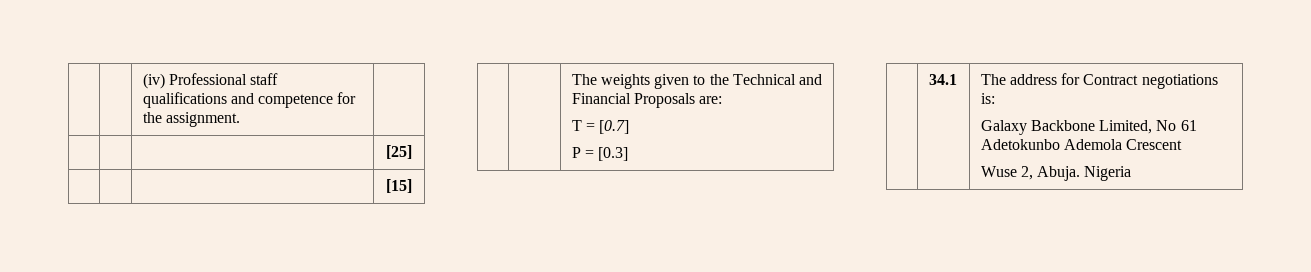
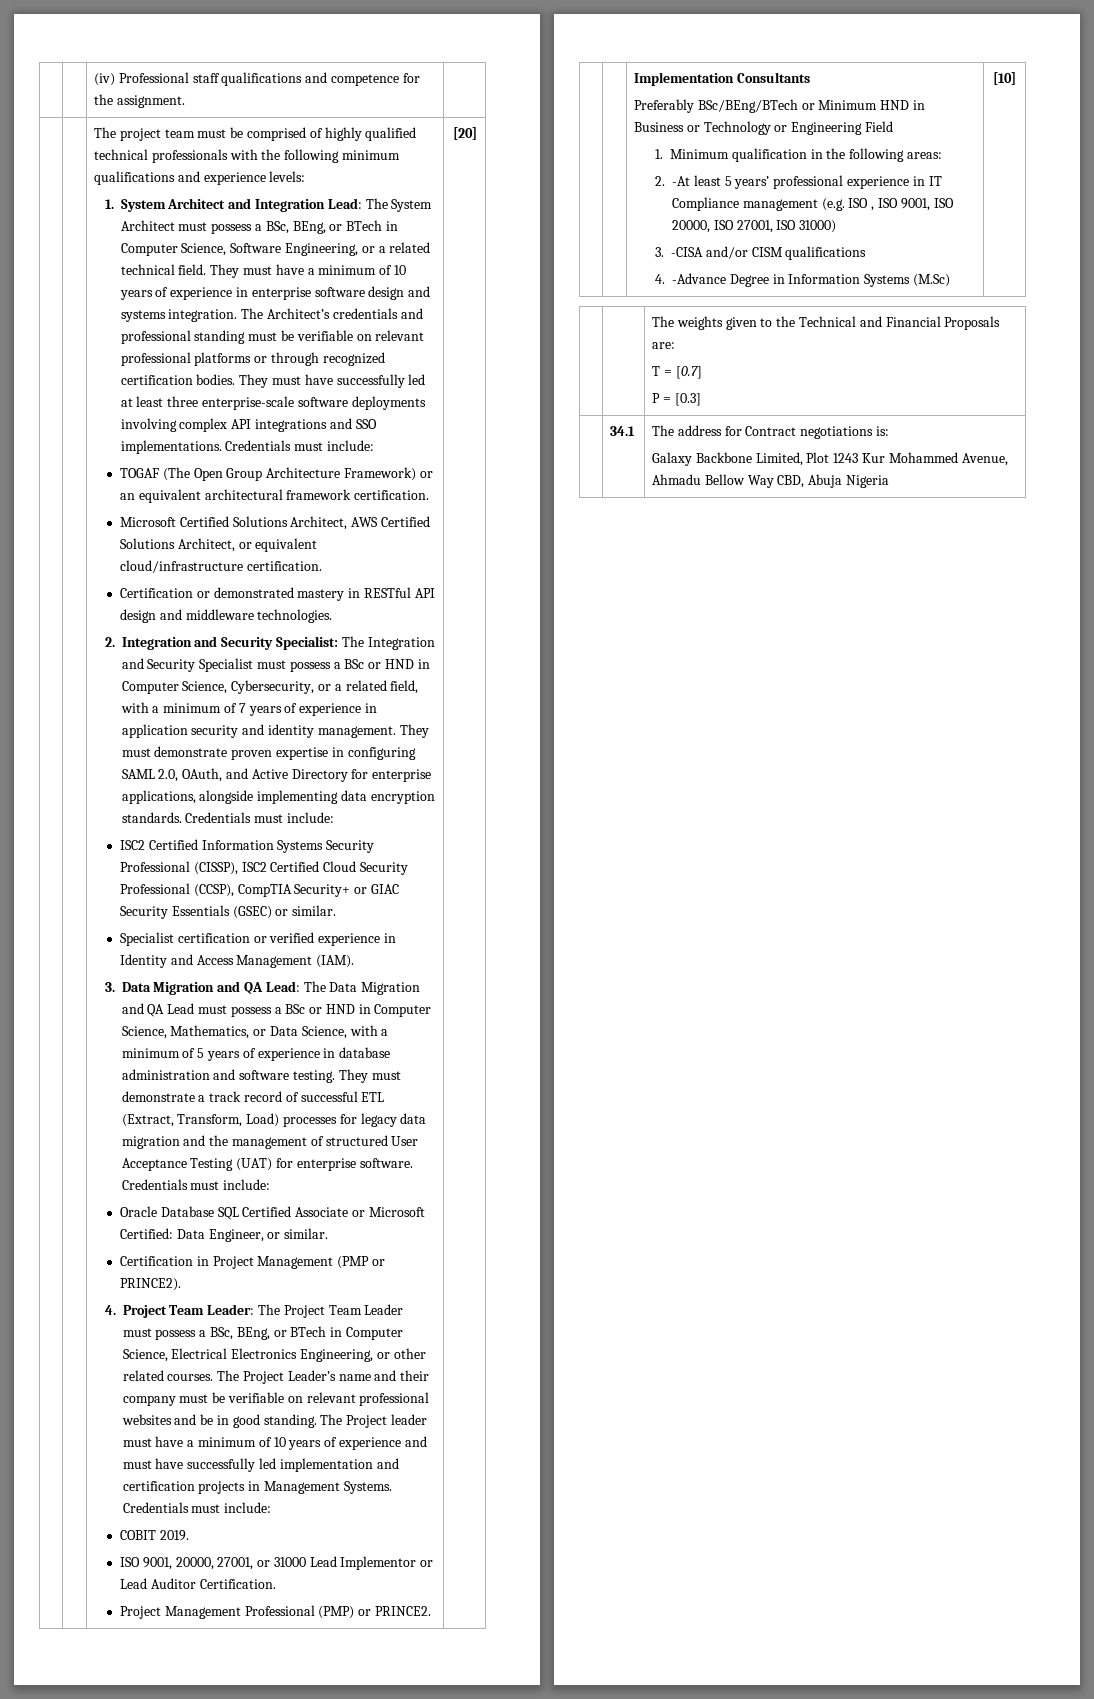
[386,145,412,159] [386,179,412,193] | [25] // | | | [15] -> [94,127,417,141] [94,149,401,163] [94,171,306,185] [104,198,433,212] [120,220,398,234] [120,242,431,256] [120,264,406,278] [119,286,431,300] [120,308,423,322] [120,330,425,344] [120,352,385,366] [120,374,426,388] [120,396,426,410] [120,418,377,432] [120,440,374,454] [119,467,433,481] [119,489,430,503] [119,516,430,530] [119,538,318,552] [119,560,322,573] [119,587,435,601] [119,609,333,623] [104,636,435,650] [121,658,430,672] [121,680,419,694] [120,702,377,716] [121,724,429,738] [121,746,416,760] [121,768,432,782] [121,790,435,804] [121,812,334,823] [119,839,375,853] [119,861,408,875] [119,883,399,897] [119,905,337,919] [119,932,396,946] [119,954,355,968] [104,981,421,995] [121,1003,432,1017] [121,1025,389,1039] [121,1047,391,1061] [121,1069,401,1083] [121,1091,385,1102] [121,1113,427,1127] [121,1135,419,1149] [121,1158,413,1171] [121,1179,271,1190] [119,1206,425,1220] [119,1228,329,1242] [119,1256,385,1269] [119,1278,181,1291] [104,1304,404,1318] [122,1326,403,1340] [122,1348,426,1362] [122,1370,430,1384] [122,1392,430,1406] [121,1414,427,1428] [122,1436,427,1450] [122,1458,399,1472] [122,1481,392,1494] [122,1502,272,1513] [119,1530,189,1541] [119,1556,434,1570] [119,1578,276,1589] [119,1605,431,1619] [452,127,477,140] [634,72,810,86] [634,99,926,113] [634,121,894,135] [655,148,942,162] [655,175,942,189] [672,197,954,211] [672,220,837,233] [655,246,867,260] [655,273,950,287] [993,72,1016,85] The project team must be comprised of highly qualified technical professionals with the following minimum qualifications and experience levels: // 1. System Architect and Integration Lead: The System Architect must possess a BSc, BEng, or BTech in Computer Science, Software Engineering, or a related technical field. They must have a minimum of 10 years of experience in enterprise software design and systems integration. The Architect’s credentials and professional standing must be verifiable on relevant professional platforms or through recognized certification bodies. They must have successfully led at least three enterprise-scale software deployments involving complex API integrations and SSO implementations. Credentials must include: // TOGAF (The Open Group Architecture Framework) or an equivalent architectural framework certification. // Microsoft Certified Solutions Architect, AWS Certified Solutions Architect, or equivalent cloud/infrastructure certification. // Certification or demonstrated mastery in RESTful API design and middleware technologies. // 2. Integration and Security Specialist: The Integration and Security Specialist must possess a BSc or HND in Computer Science, Cybersecurity, or a related field, with a minimum of 7 years of experience in application security and identity management. They must demonstrate proven expertise in configuring SAML 2.0, OAuth, and Active Directory for enterprise applications, alongside implementing data encryption standards. Credentials must include: // ISC2 Certified Information Systems Security Professional (CISSP), ISC2 Certified Cloud Security Professional (CCSP), CompTIA Security+ or GIAC Security Essentials (GSEC) or similar. // Specialist certification or verified experience in Identity and Access Management (IAM). // 3. Data Migration and QA Lead: The Data Migration and QA Lead must possess a BSc or HND in Computer Science, Mathematics, or Data Science, with a minimum of 5 years of experience in database administration and software testing. They must demonstrate a track record of successful ETL (Extract, Transform, Load) processes for legacy data migration and the management of structured User Acceptance Testing (UAT) for enterprise software. Credentials must include: // Oracle Database SQL Certified Associate or Microsoft Certified: Data Engineer, or similar. // Certification in Project Management (PMP or PRINCE2). // 4. Project Team Leader: The Project Team Leader must possess a BSc, BEng, or BTech in Computer Science, Electrical Electronics Engineering, or other related courses. The Project Leader’s name and their company must be verifiable on relevant professional websites and be in good standing. The Project leader must have a minimum of 10 years of experience and must have successfully led implementation and certification projects in Management Systems. Credentials must include: // COBIT 2019. // ISO 9001, 20000, 27001, or 31000 Lead Implementor or Lead Auditor Certification. // Project Management Professional (PMP) or PRINCE2. | [20] // | | Implementation Consultants // Preferably BSc/BEng/BTech or Minimum HND in Business or Technology or Engineering Field // 1. Minimum qualification in the following areas: // 2. -At least 5 years’ professional experience in IT Compliance management (e.g. ISO , ISO 9001, ISO 20000, ISO 27001, ISO 31000) // 3. -CISA and/or CISM qualifications // 4. -Advance Degree in Information Systems (M.Sc) | [10]
[1156,120,1197,131] [980,139,1183,150] [980,166,1081,181] No 61 Adetokunbo Ademola Crescent // Wuse 2, Abuja. -> [806,452,1008,466] [652,474,843,488] Plot 1243 Kur Mohammed Avenue, Ahmadu Bellow Way CBD, Abuja

